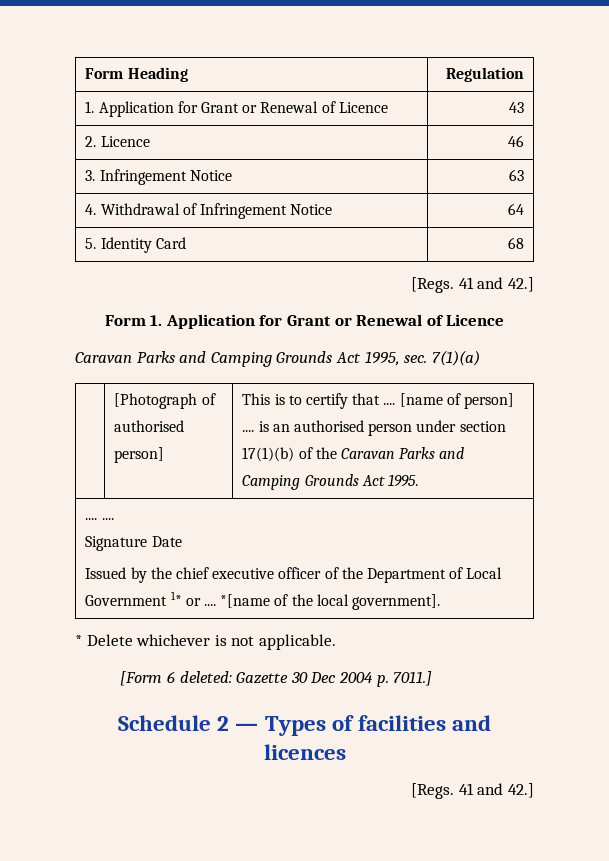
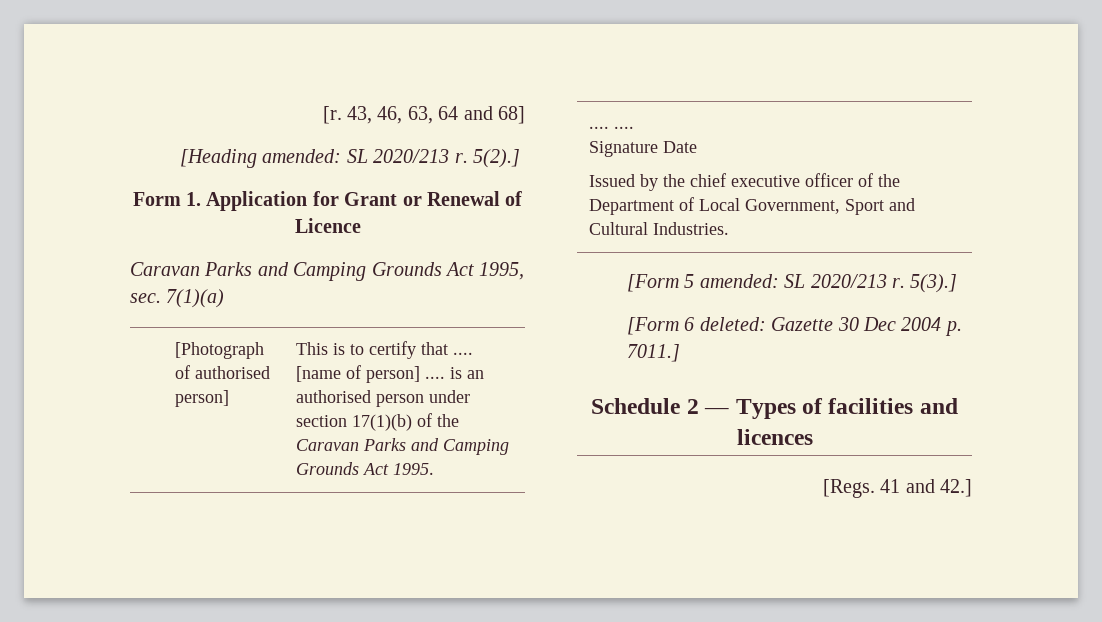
[85,67,188,82] [445,67,524,82] [85,101,388,117] [508,102,524,113] [85,136,150,147] [507,135,524,147] [85,169,232,185] [508,169,524,181] [85,203,333,219] [507,203,524,215] [85,237,186,253] [507,237,524,249] [411,277,534,293] Form Heading | Regulation // 1. Application for Grant or Renewal of Licence | 43 // 2. Licence | 46 // 3. Infringement Notice | 63 // 4. Withdrawal of Infringement Notice | 64 // 5. Identity Card | 68 // [Regs. 41 and 42.] -> [322,106,525,124] [179,149,520,168] [r. 43, 46, 63, 64 and 68] // [Heading amended: SL 2020/213 r. 5(2).]
[85,591,440,610] [75,634,336,650] Government 1* or .... *[name of the local government]. // * Delete whichever is not applicable. -> [744,198,915,215] [588,222,729,235] [626,274,958,293] Government, Sport and Cultural Industries. // [Form 5 amended: SL 2020/213 r. 5(3).]

